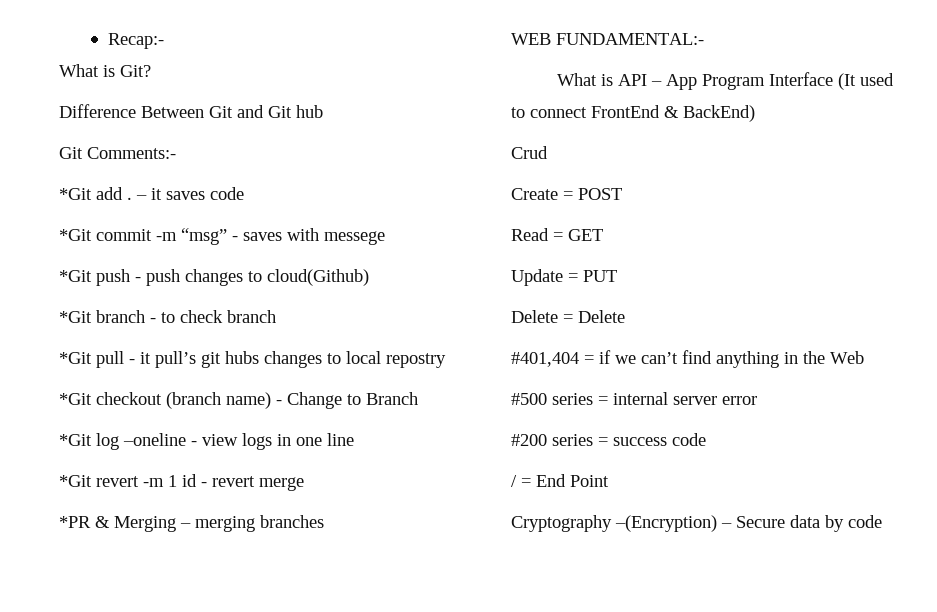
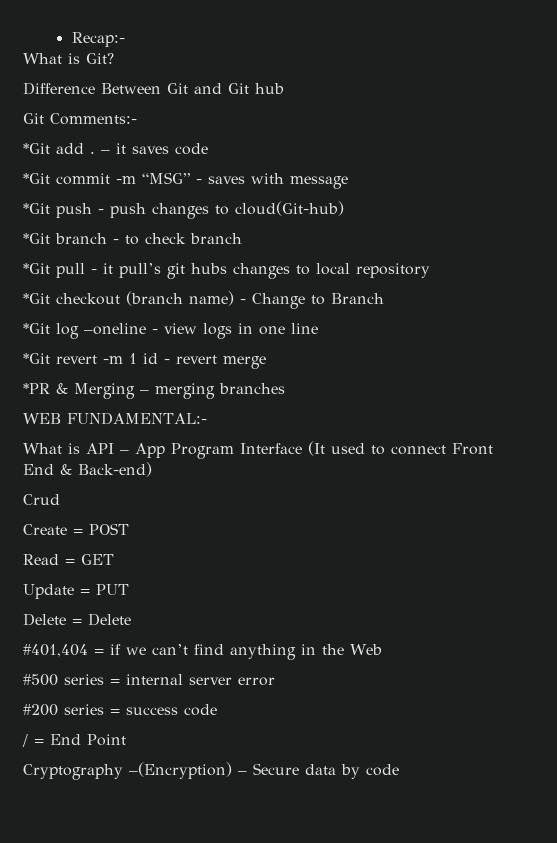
[181,228,227,245] “msg” -> [142,172,190,184] “MSG”
[324,231,385,245] messege -> [290,176,348,189] message
[267,269,369,286] cloud(Github) -> [235,201,344,216] cloud(Git-hub)
[386,353,446,368] repostry -> [356,263,430,278] repository
[591,105,755,122] FrontEnd & BackEnd) -> [452,443,493,455] [23,462,152,477] Front End & Back-end)

